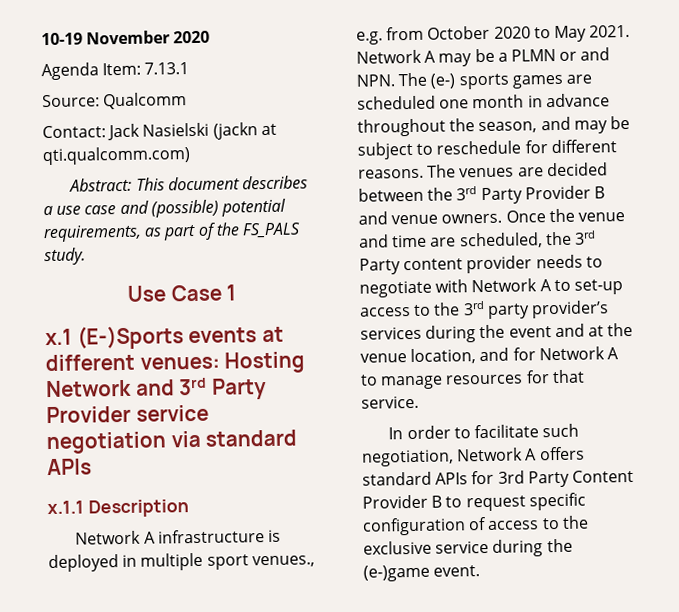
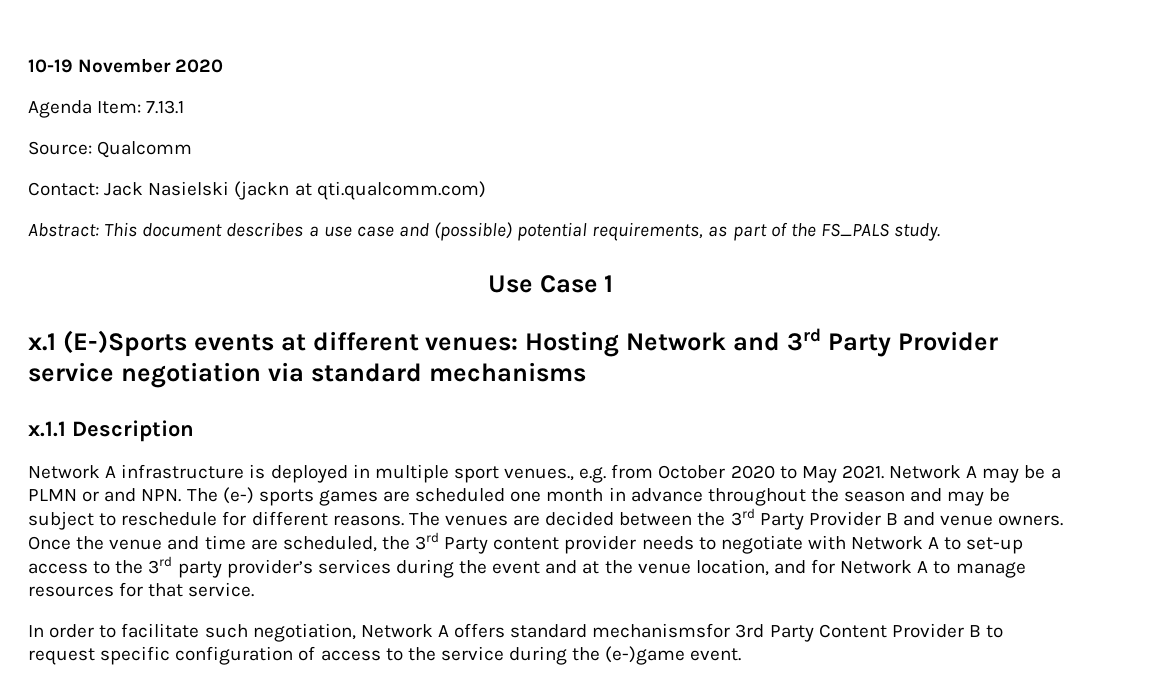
[47,458,92,476] APIs -> [428,362,586,382] mechanisms
[478,121,538,134] season, -> [844,491,906,502] season
[435,470,495,485] APIs for -> [592,623,731,638] mechanismsfor
[363,540,432,555] exclusive -> (436, 654) none

